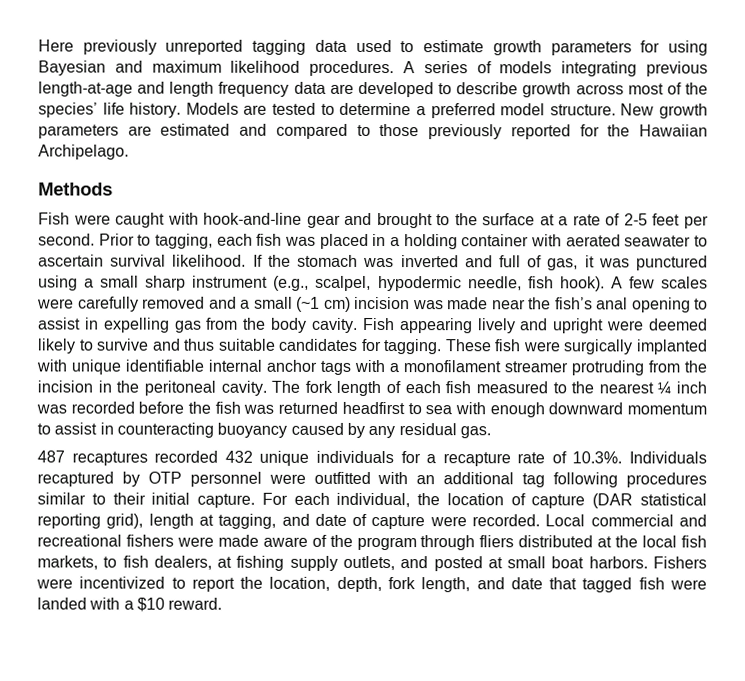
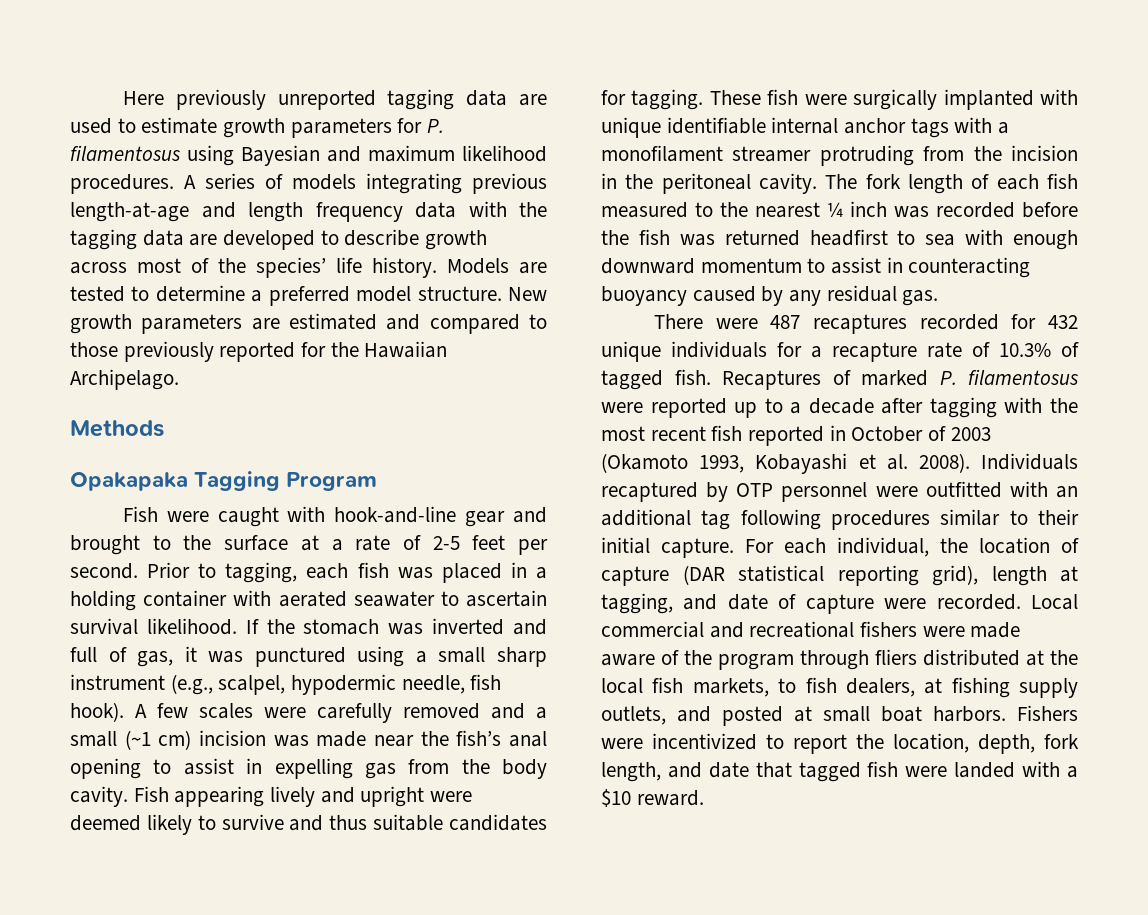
(347, 45) none -> [519,94,547,106] are
(661, 46) none -> [427,119,445,133] [70,145,180,161] P. filamentosus
(326, 87) none -> [468,201,547,217] [70,229,184,250] with the tagging data
(113, 189) none -> [70,471,378,491] // Opakapaka Tagging Program
(491, 432) none -> [653,314,758,329] There were
(219, 456) none -> [1011,314,1037,329] for
[572,451,623,464] 10.3%. -> [999,342,1079,357] [601,369,1078,390] [601,397,1078,418] [601,425,991,446] [601,453,970,474] 10.3% of tagged fish. Recaptures of marked P. filamentosus were reported up to a decade after tagging with the most recent fish reported in October of 2003 (Okamoto 1993, Kobayashi et al. 2008).

